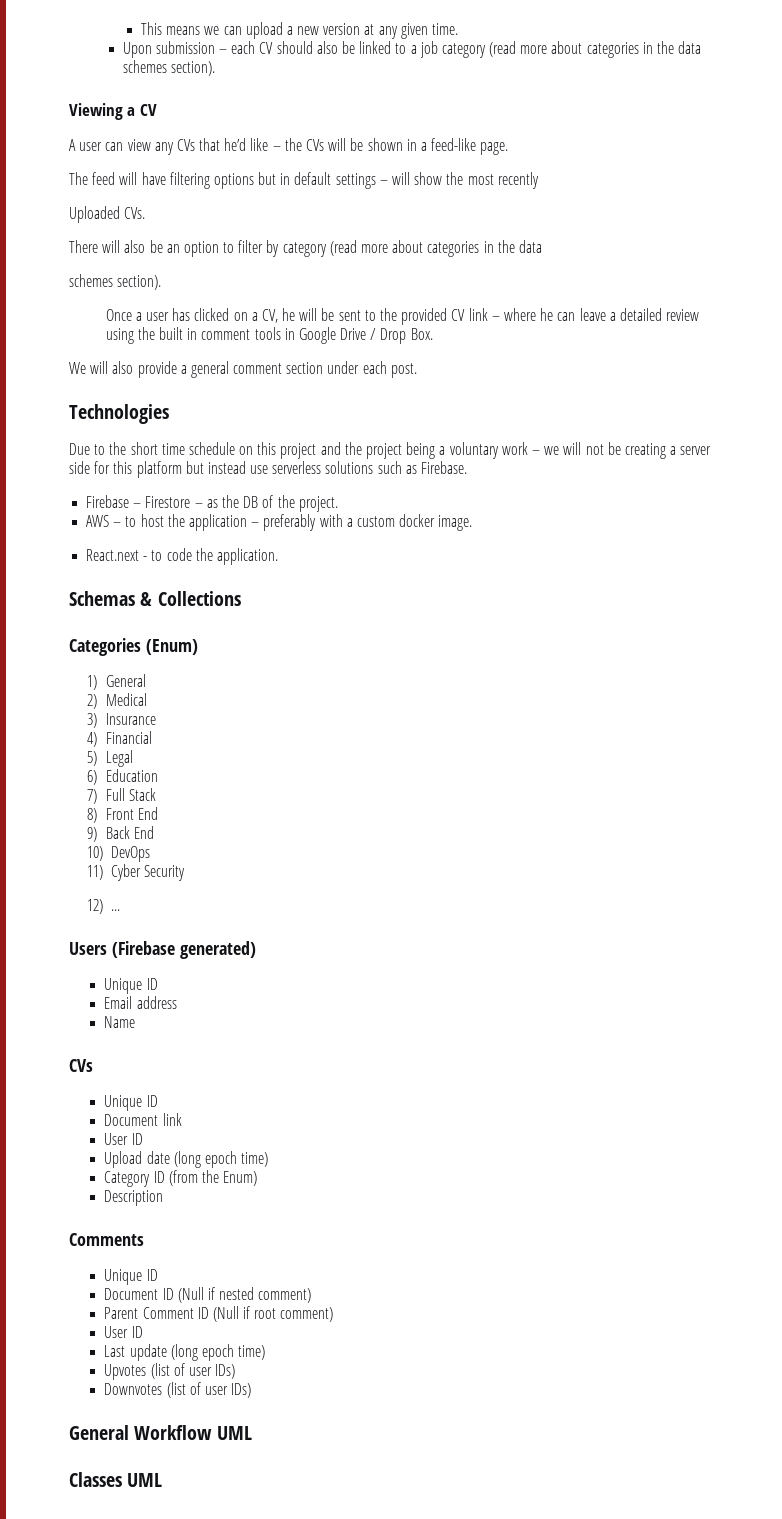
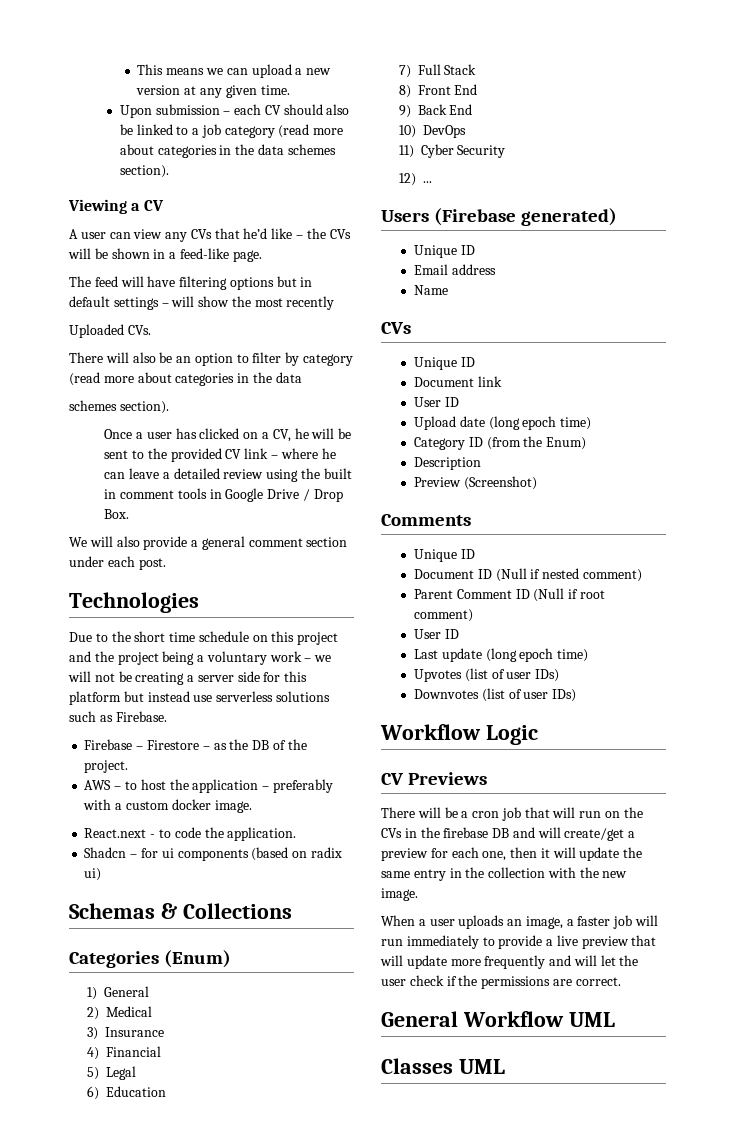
(278, 556) none -> [84,847,342,861] [84,868,102,881] // Shadcn – for ui components (based on radix ui)
(164, 1198) none -> [414,476,537,490] // Preview (Screenshot)
(252, 1390) none -> [380,724,538,745] [381,772,488,785] [381,807,643,821] [381,827,636,841] [381,847,643,861] [381,867,628,881] [381,888,418,901] [381,915,659,929] [381,935,657,949] [380,955,639,969] [381,975,621,989] // Workflow Logic // CV Previews // There will be a cron job that will run on the CVs in the firebase DB and will create/get a preview for each one, then it will update the same entry in the collection with the new image. // When a user uploads an image, a faster job will run immediately to provide a live preview that will update more frequently and will let the user check if the permissions are correct.

